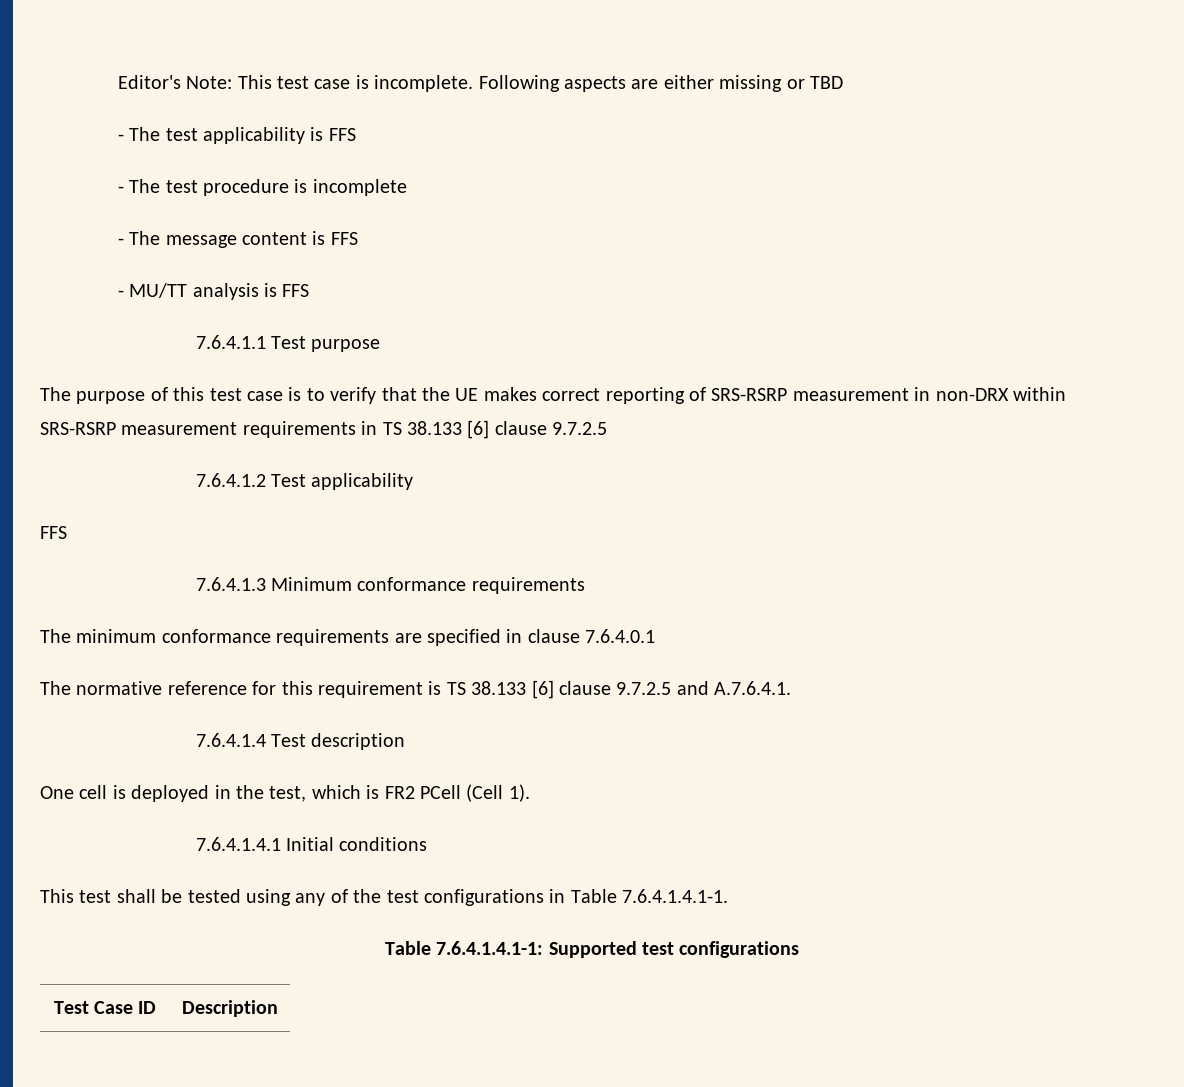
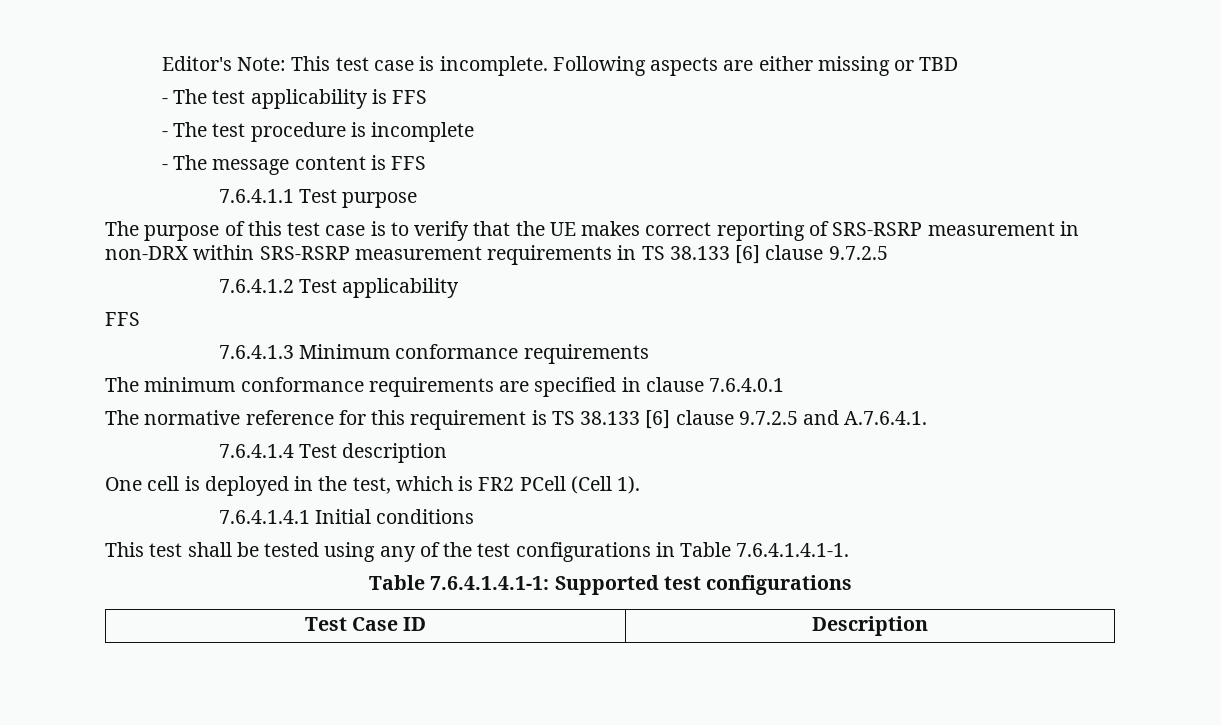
[117,283,310,300] // - MU/TT analysis is FFS -> (427, 163) none

